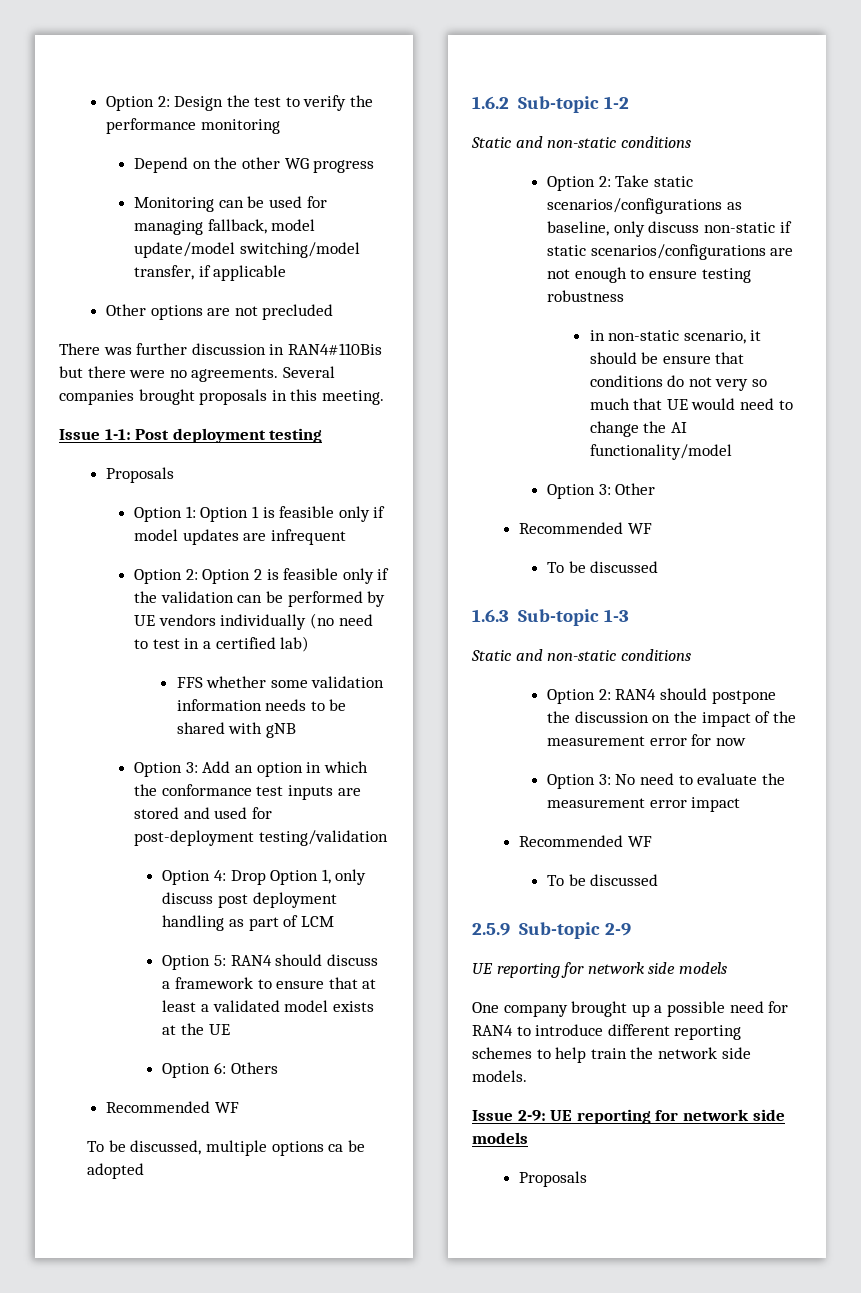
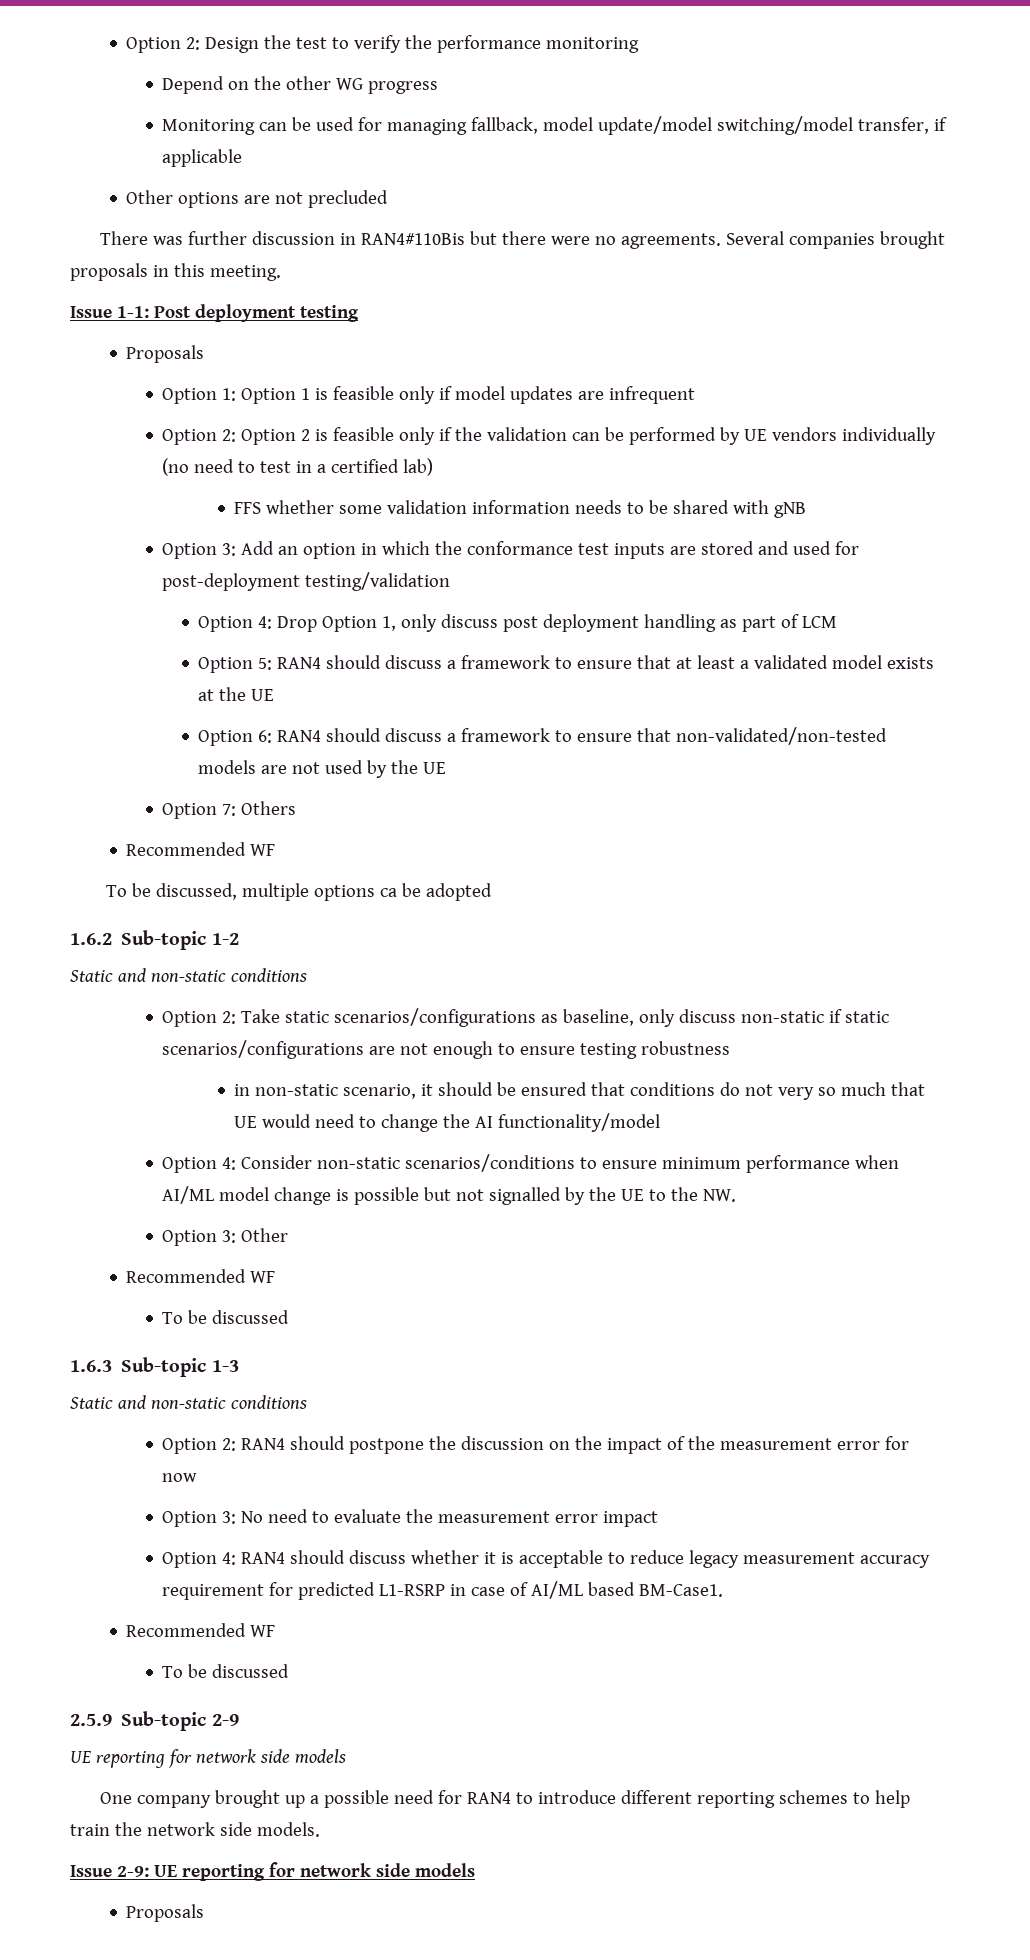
(227, 1068) none -> [277,727,888,745] [198,760,447,778] [162,803,237,819] RAN4 should discuss a framework to ensure that non-validated/non-tested models are not used by the UE // Option 7:
[662,355,711,364] ensure -> [521,1082,588,1096] ensured
(732, 452) none -> [162,1154,900,1173] [162,1186,737,1205] // Option 4: Consider non-static scenarios/conditions to ensure minimum performance when AI/ML model change is possible but not signalled by the UE to the NW.
(741, 804) none -> [162,1550,931,1568] [162,1581,724,1600] // Option 4: RAN4 should discuss whether it is acceptable to reduce legacy measurement accuracy requirement for predicted L1-RSRP in case of AI/ML based BM-Case1.

